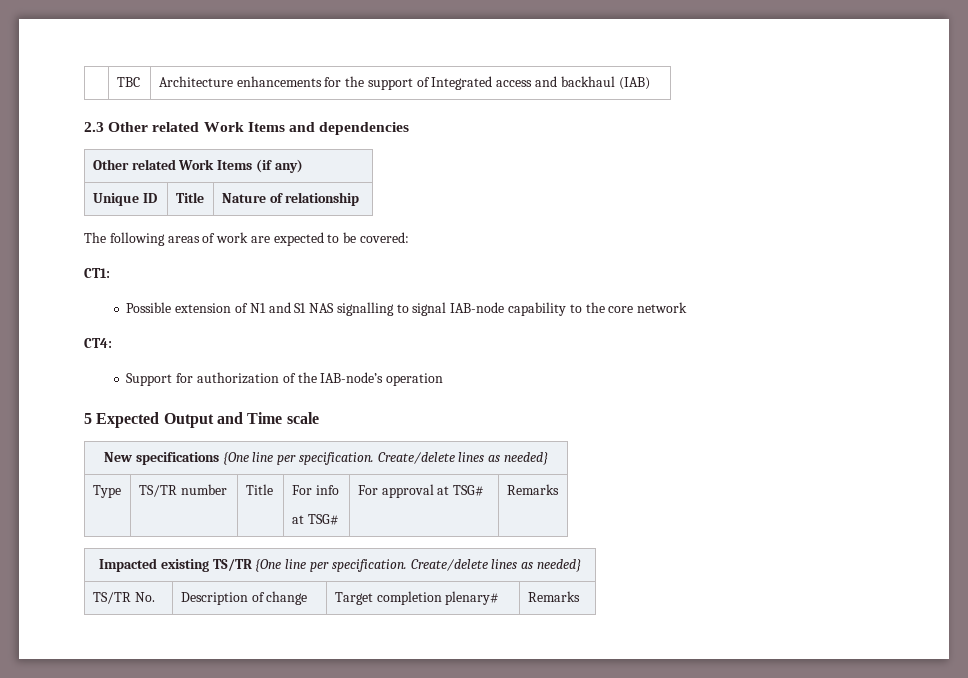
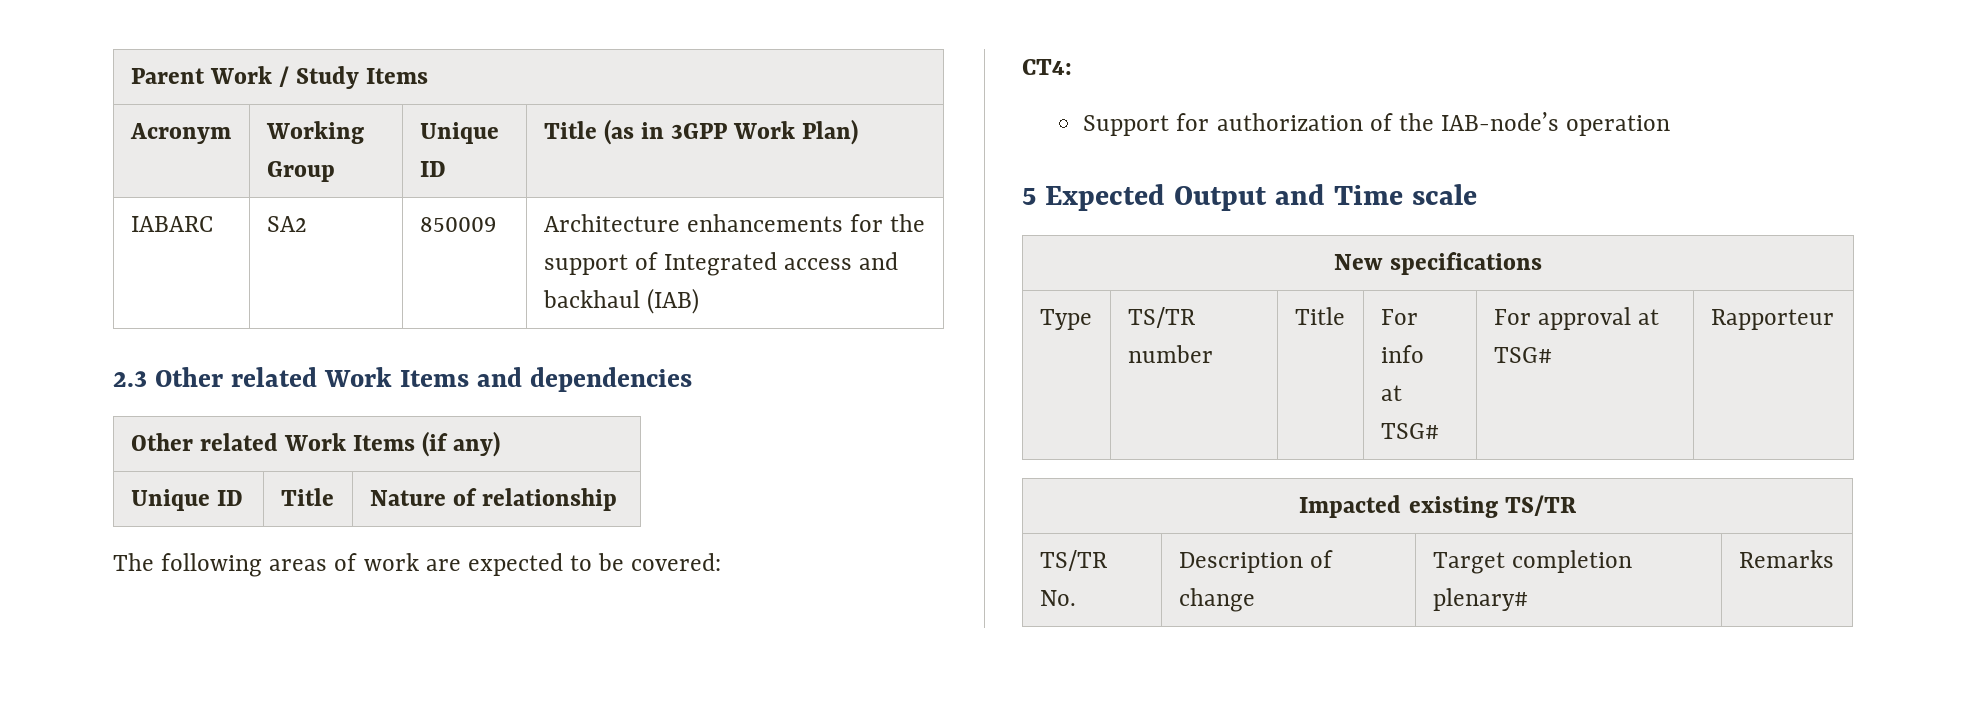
[116,77,140,87] | TBC -> [130,66,429,89] [129,123,231,144] [265,121,364,144] [266,161,335,182] [419,122,499,144] [419,161,446,177] [543,119,859,145] [130,216,213,232] [266,216,307,232] [419,217,496,232] Parent Work / Study Items // Acronym | Working Group | Unique ID | Title (as in 3GPP Work Plan) // IABARC | SA2 | 850009
[84,268,110,278] [126,302,688,316] // CT1: // Possible extension of N1 and S1 NAS signalling to signal IAB-node capability to the core network -> (722, 562) none
[222,452,549,465] {One line per specification. Create/delete lines as needed} -> (1542, 263) none
[506,484,559,495] Remarks -> [1710,309,1834,330] Rapporteur
[255,559,581,572] {One line per specification. Create/delete lines as needed} -> (1576, 505) none

